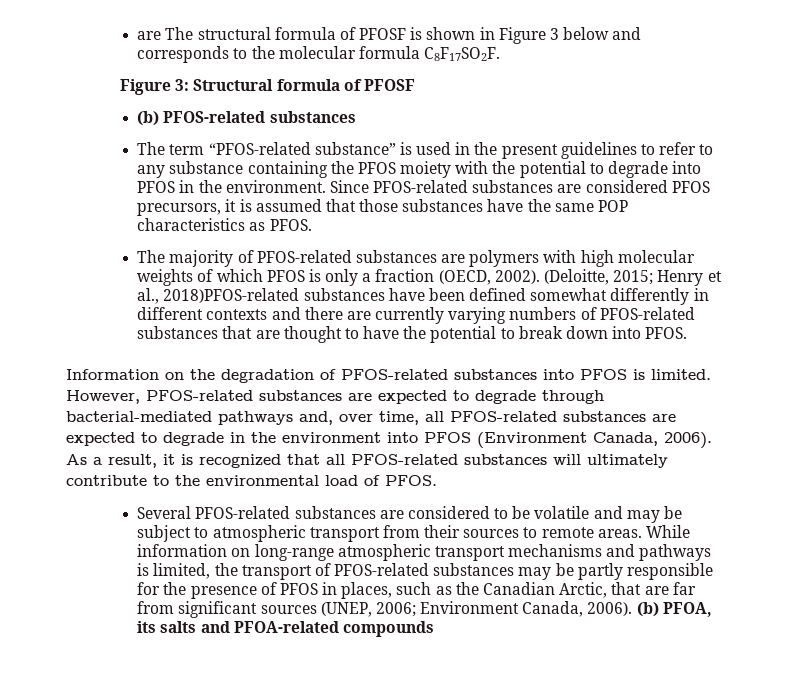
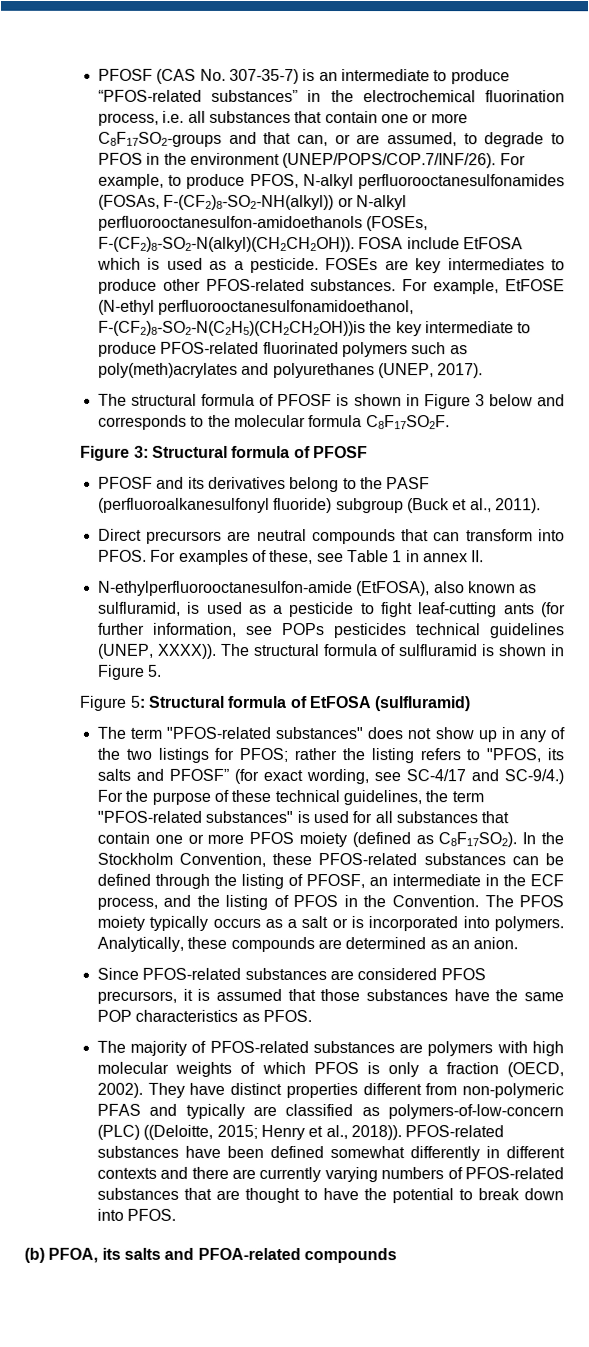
[137,31,162,40] are -> [97,68,510,85] [97,89,566,103] [97,110,468,126] [97,131,566,148] [97,152,526,169] [97,173,565,190] [97,194,407,211] [97,215,429,232] [97,236,523,253] [96,257,565,274] [97,278,565,295] [97,299,415,316] [97,320,532,337] [97,341,468,358] [97,362,484,379] PFOSF (CAS No. 307-35-7) is an intermediate to produce “PFOS-related substances” in the electrochemical fluorination process, i.e. all substances that contain one or more C8F17SO2-groups and that can, or are assumed, to degrade to PFOS in the environment (UNEP/POPS/COP.7/INF/26). For example, to produce PFOS, N-alkyl perfluorooctanesulfonamides (FOSAs, F-(CF2)8-SO2-NH(alkyl)) or N-alkyl perfluorooctanesulfon-amidoethanols (FOSEs, F-(CF2)8-SO2-N(alkyl)(CH2CH2OH)). FOSA include EtFOSA which is used as a pesticide. FOSEs are key intermediates to produce other PFOS-related substances. For example, EtFOSE (N-ethyl perfluorooctanesulfonamidoethanol, F-(CF2)8-SO2-N(C2H5)(CH2CH2OH))is the key intermediate to produce PFOS-related fluorinated polymers such as poly(meth)acrylates and polyurethanes (UNEP, 2017). //
[137,111,356,126] [137,142,714,159] [137,161,702,178] [137,180,326,193] (b) PFOS-related substances // The term “PFOS-related substance” is used in the present guidelines to refer to any substance containing the PFOS moiety with the potential to degrade into PFOS in the environment. -> [97,476,431,493] [97,497,541,514] [97,528,565,545] [97,549,485,565] [97,580,538,597] [97,601,566,618] [97,622,565,639] [97,643,566,659] [96,664,163,680] [79,695,471,712] [96,726,565,743] [96,747,564,764] [96,768,564,785] [96,789,484,806] [96,810,510,824] [96,831,564,848] [96,852,565,867] [96,873,565,889] [96,894,565,910] [96,915,564,932] [96,936,519,953] PFOSF and its derivatives belong to the PASF (perfluoroalkanesulfonyl fluoride) subgroup (Buck et al., 2011). // Direct precursors are neutral compounds that can transform into PFOS. For examples of these, see Table 1 in annex II. // N-ethylperfluorooctanesulfon-amide (EtFOSA), also known as sulfluramid, is used as a pesticide to fight leaf-cutting ants (for further information, see POPs pesticides technical guidelines (UNEP, XXXX)). The structural formula of sulfluramid is shown in Figure 5. // Figure 5: Structural formula of EtFOSA (sulfluramid) // The term "PFOS-related substances" does not show up in any of the two listings for PFOS; rather the listing refers to "PFOS, its salts and PFOSF” (for exact wording, see SC-4/17 and SC-9/4.) For the purpose of these technical guidelines, the term "PFOS-related substances" is used for all substances that contain one or more PFOS moiety (defined as C8F17SO2). In the Stockholm Convention, these PFOS-related substances can be defined through the listing of PFOSF, an intermediate in the ECF process, and the listing of PFOS in the Convention. The PFOS moiety typically occurs as a salt or is incorporated into polymers. Analytically, these compounds are determined as an anion. //
[543,269,609,285] (Deloitte, -> [147,1082,565,1099] [96,1103,564,1120] [96,1124,214,1140] They have distinct properties different from non-polymeric PFAS and typically are classified as polymers-of-low-concern (PLC) ((Deloitte,
[163,288,300,303] 2018)PFOS-related -> [350,1125,505,1141] 2018)). PFOS-related
[66,369,711,383] [66,390,604,404] [66,411,676,425] [66,432,712,449] [66,454,668,468] [66,475,437,486] [137,506,682,523] [137,525,690,542] [137,544,712,561] [137,563,713,580] [137,582,696,599] [137,601,633,618] Information on the degradation of PFOS-related substances into PFOS is limited. However, PFOS-related substances are expected to degrade through bacterial-mediated pathways and, over time, all PFOS-related substances are expected to degrade in the environment into PFOS (Environment Canada, 2006). As a result, it is recognized that all PFOS-related substances will ultimately contribute to the environmental load of PFOS. // Several PFOS-related substances are considered to be volatile and may be subject to atmospheric transport from their sources to remote areas. While information on long-range atmospheric transport mechanisms and pathways is limited, the transport of PFOS-related substances may be partly responsible for the presence of PFOS in places, such as the Canadian Arctic, that are far from significant sources (UNEP, 2006; Environment Canada, 2006). -> (177, 1214) none

